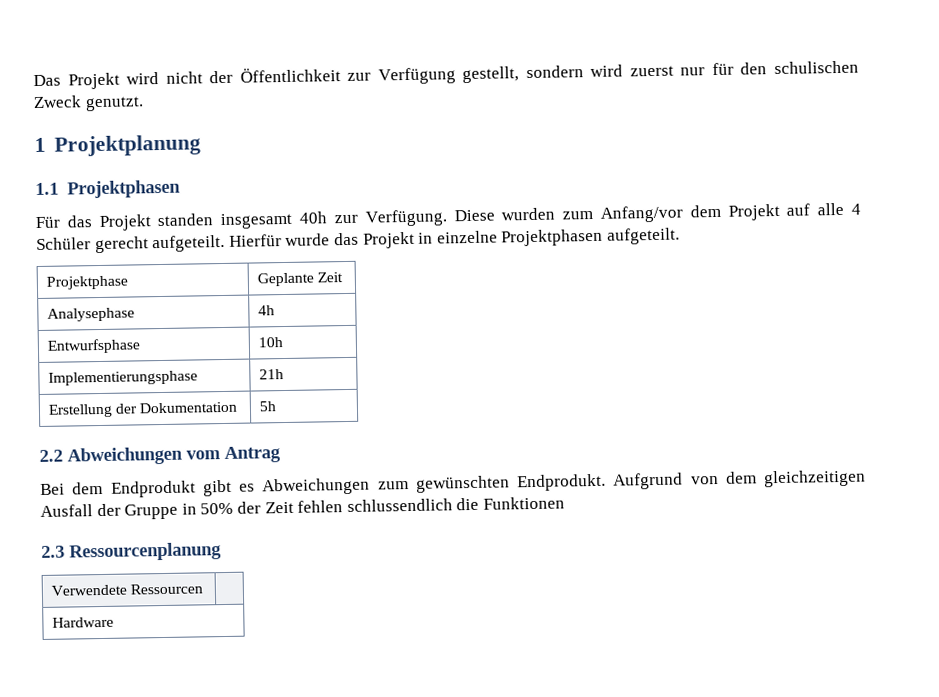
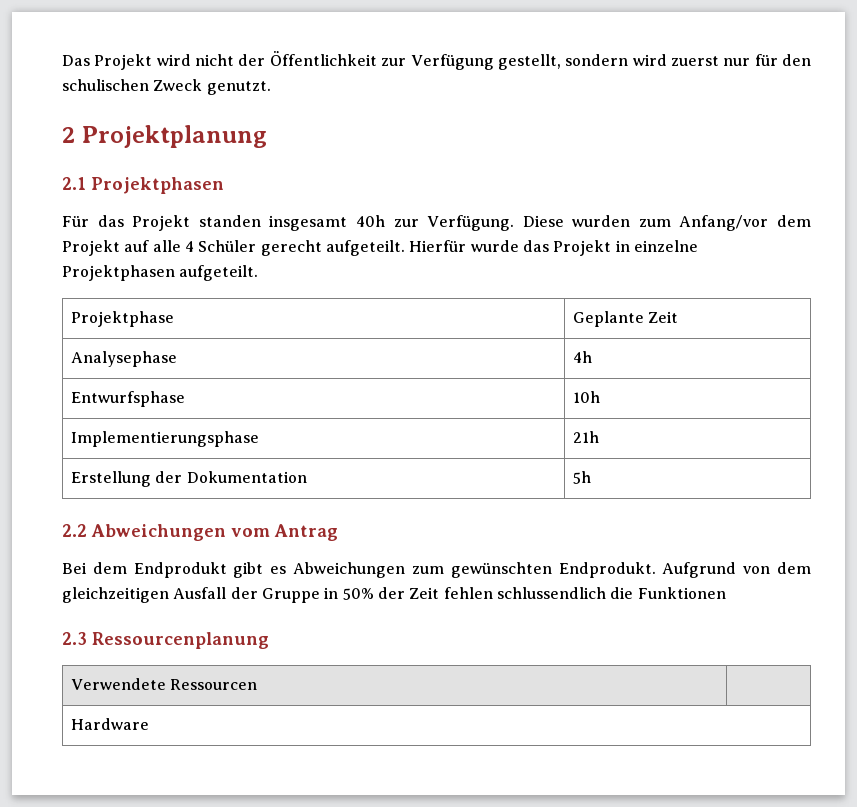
[34,137,46,153] 1 -> [62,127,75,143] 2
[35,182,59,196] 1.1 -> [62,177,86,190] 2.1

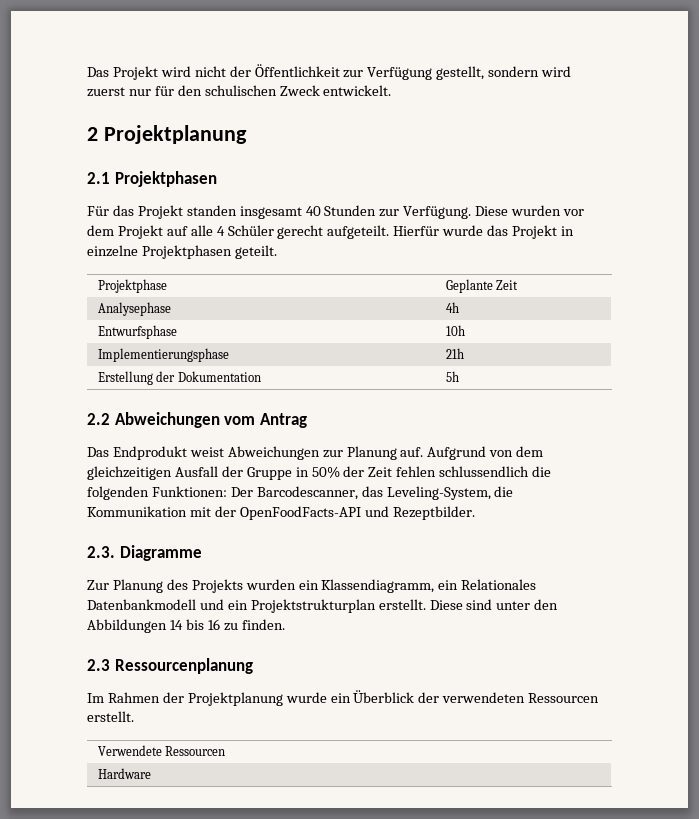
[206,81,271,95] genutzt. -> [323,85,392,96] entwickelt.
[355,215,385,227] 40h -> [305,205,377,216] 40 Stunden
[638,215,769,231] zum Anfang/vor -> [563,209,585,216] vor
[179,265,259,281] aufgeteilt. -> [234,245,277,259] geteilt.
[62,562,656,578] Bei dem Endprodukt gibt es Abweichungen zum gewünschten Endprodukt. -> [87,446,424,460] Das Endprodukt weist Abweichungen zur Planung auf.
[637,587,726,599] [62,632,269,649] Funktionen // 2.3 Ressourcenplanung -> [87,486,514,500] [87,506,475,520] [87,545,202,561] [87,579,537,593] [87,599,559,613] [87,619,285,633] [87,658,253,674] [87,690,600,706] [87,711,134,722] folgenden Funktionen: Der Barcodescanner, das Leveling-System, die Kommunikation mit der OpenFoodFacts-API und Rezeptbilder. // 2.3. Diagramme // Zur Planung des Projekts wurden ein Klassendiagramm, ein Relationales Datenbankmodell und ein Projektstrukturplan erstellt. Diese sind unter den Abbildungen 14 bis 16 zu finden. // 2.3 Ressourcenplanung // Im Rahmen der Projektplanung wurde ein Überblick der verwendeten Ressourcen erstellt.

